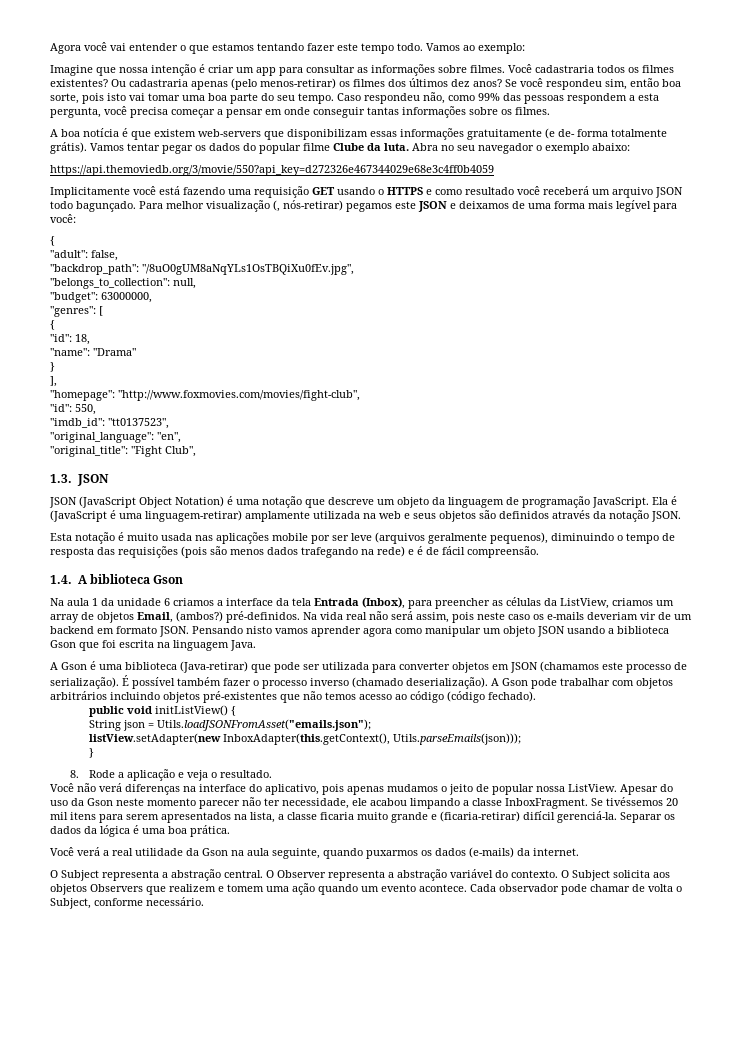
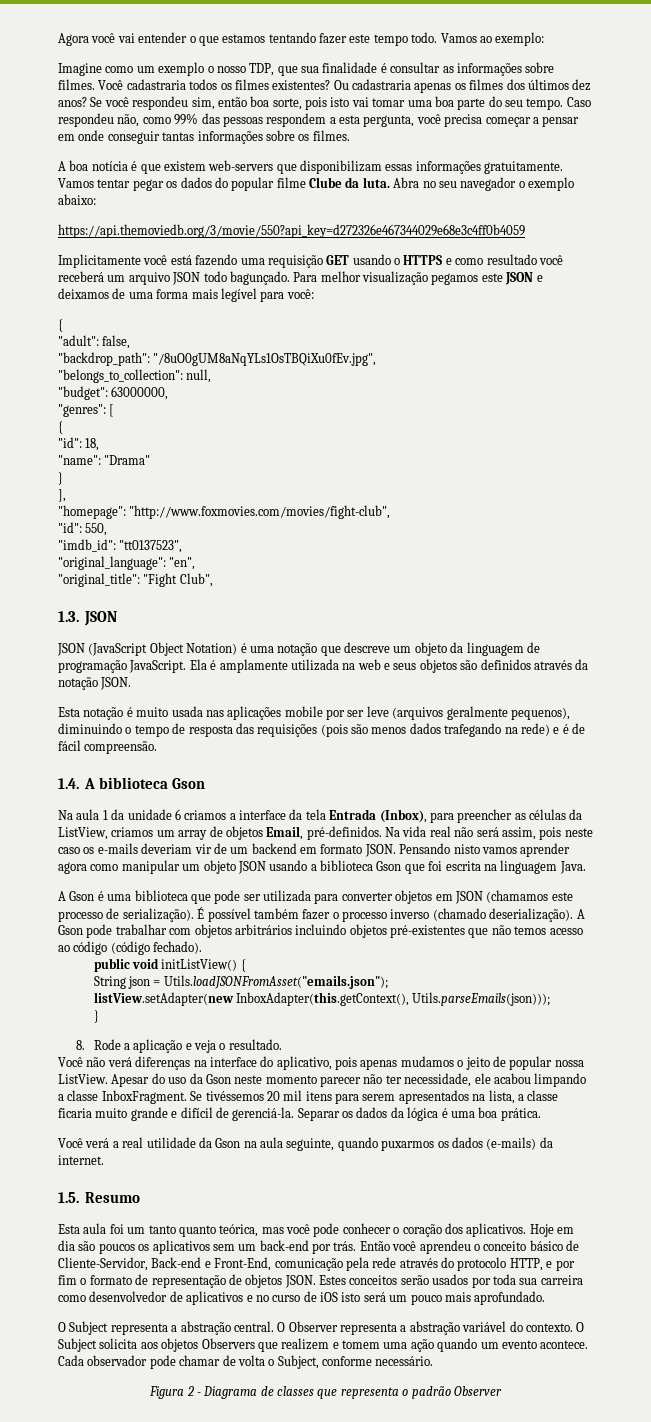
[96,64,303,76] que nossa intenção é criar um app para -> [105,62,387,76] como um exemplo o nosso TDP, que sua finalidade é
[231,78,336,90] (pelo menos-retirar) -> (452, 87) none
[467,128,667,140] [50,142,87,154] gratuitamente (e de- forma totalmente grátis). -> [484,161,564,174] gratuitamente.
[273,200,343,212] (, nós-retirar) -> (428, 278) none
[50,510,242,522] (JavaScript é uma linguagem-retirar) -> (217, 665) none
[176,611,223,622] (ambos?) -> (304, 833) none
[180,661,248,673] (Java-retirar) -> (188, 895) none
[440,811,555,822] (ficaria-retirar) difícil -> [180,1107,229,1118] difícil de
(579, 852) none -> [58,1192,141,1203] [58,1223,574,1237] [58,1240,579,1254] [58,1257,575,1271] [58,1274,583,1288] [58,1291,546,1305] // 1.5. Resumo // Esta aula foi um tanto quanto teórica, mas você pode conhecer o coração dos aplicativos. Hoje em dia são poucos os aplicativos sem um back-end por trás. Então você aprendeu o conceito básico de Cliente-Servidor, Back-end e Front-End, comunicação pela rede através do protocolo HTTP, e por fim o formato de representação de objetos JSON. Estes conceitos serão usados por toda sua carreira como desenvolvedor de aplicativos e no curso de iOS isto será um pouco mais aprofundado.
(204, 901) none -> [149,1386,502,1399] // Figura 2 - Diagrama de classes que representa o padrão Observer

